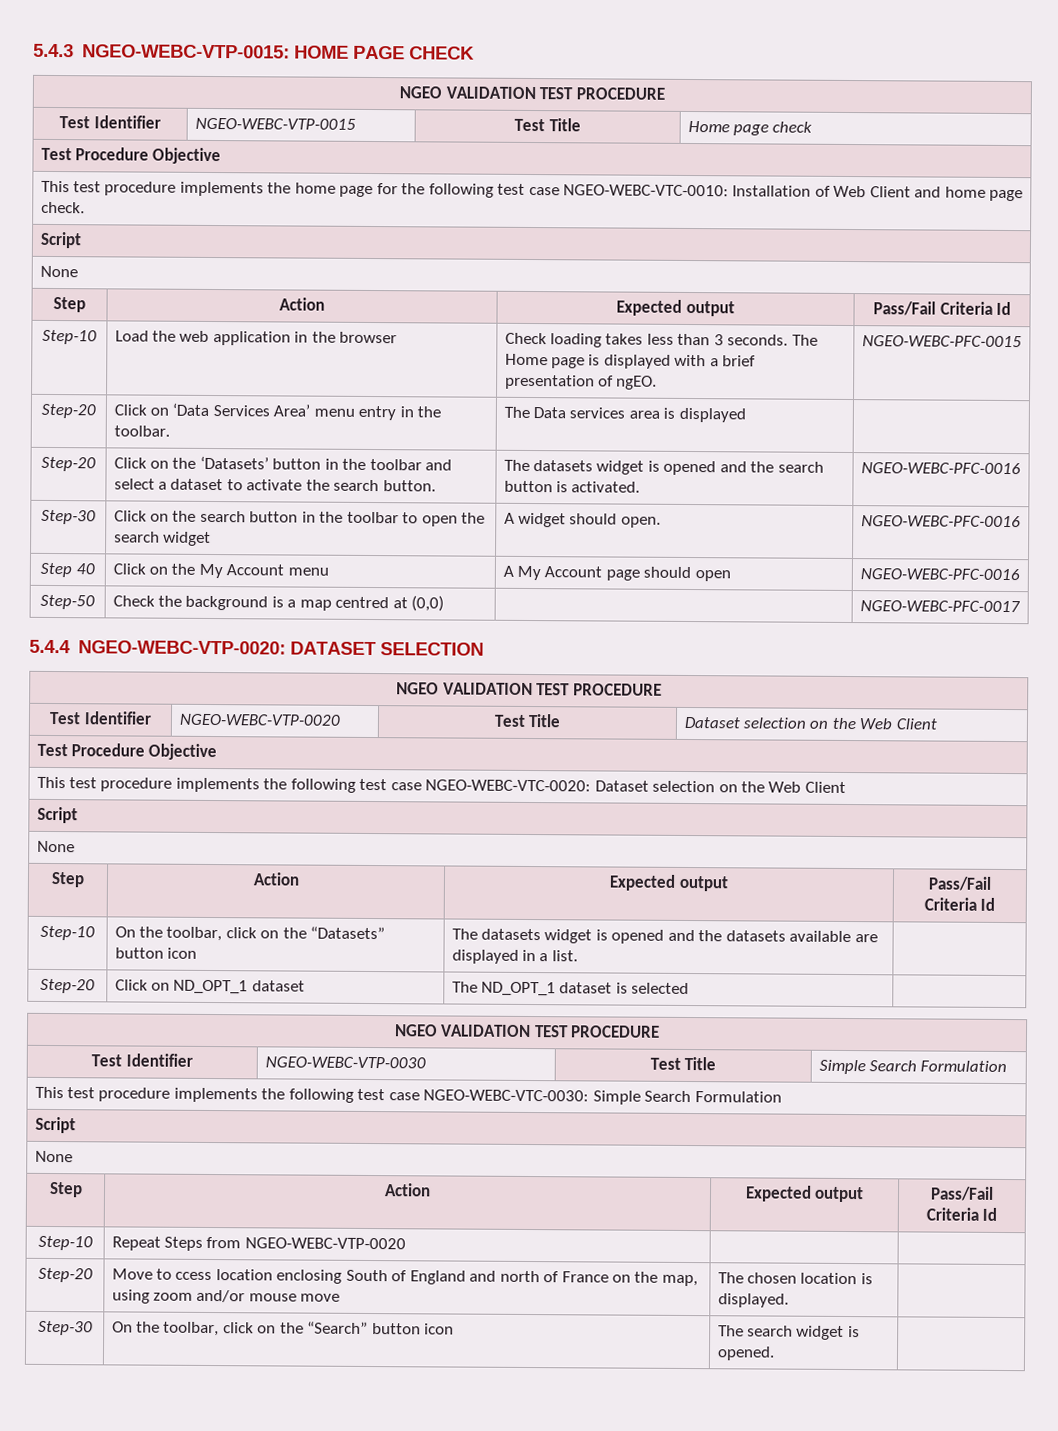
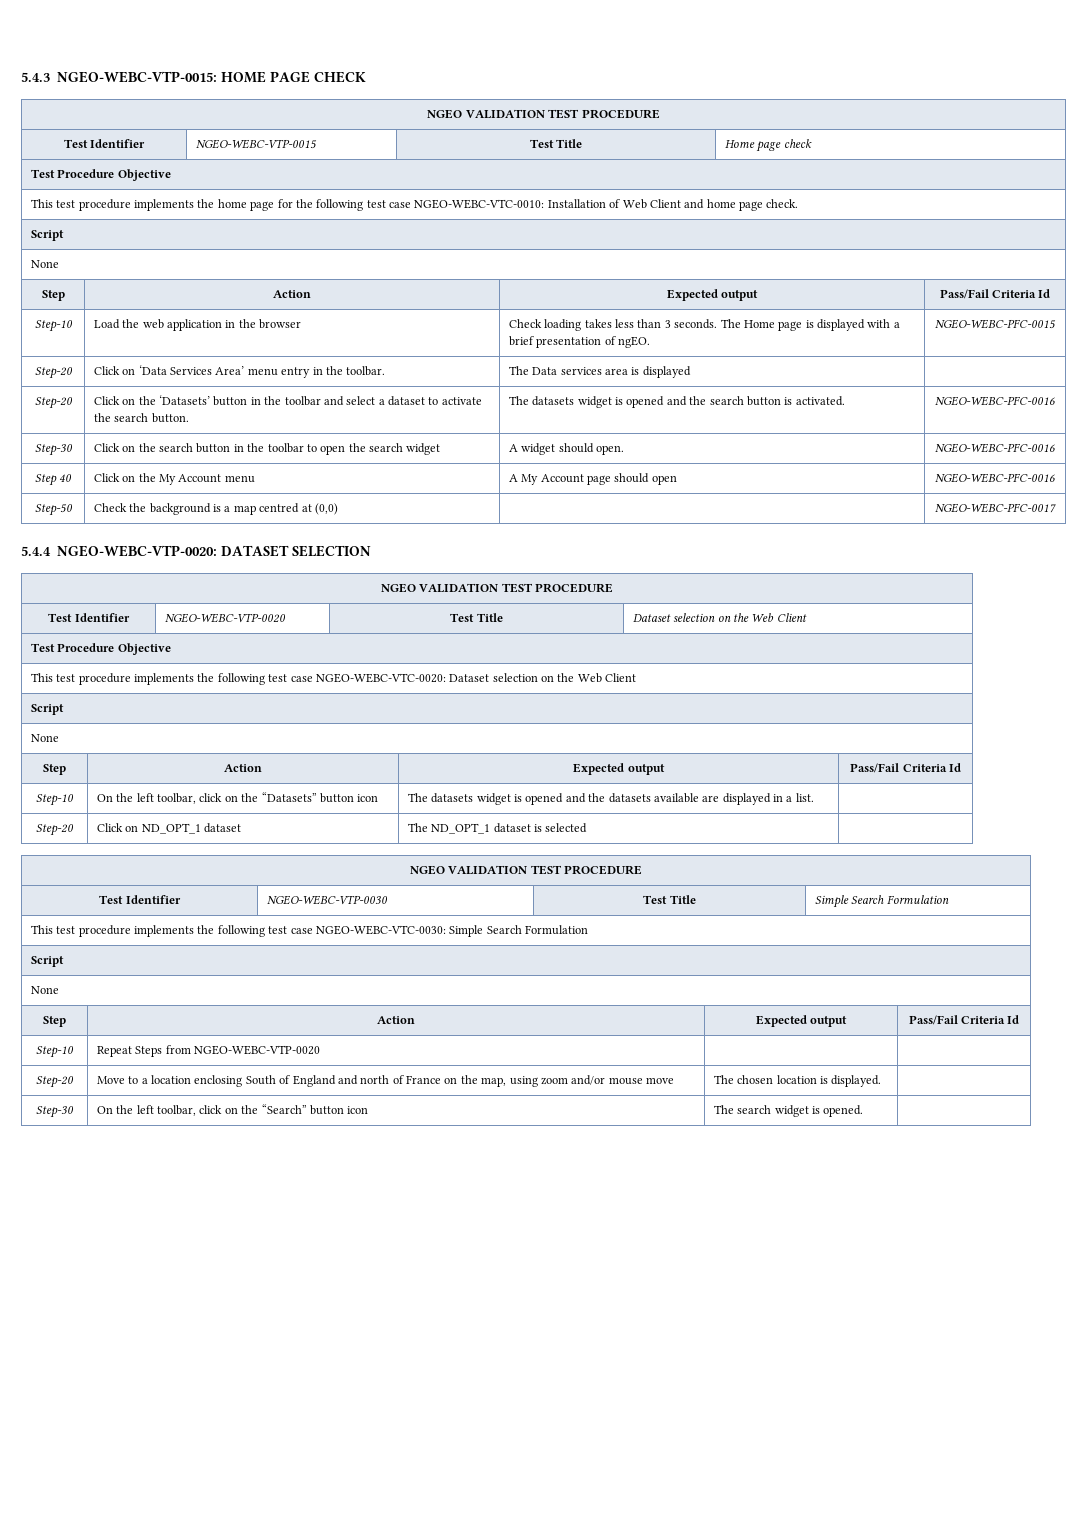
(163, 932) none -> [136,793,154,802] left
[175,1271,213,1281] ccess -> [141,1078,148,1084] a
(160, 1327) none -> [136,1105,154,1114] left

